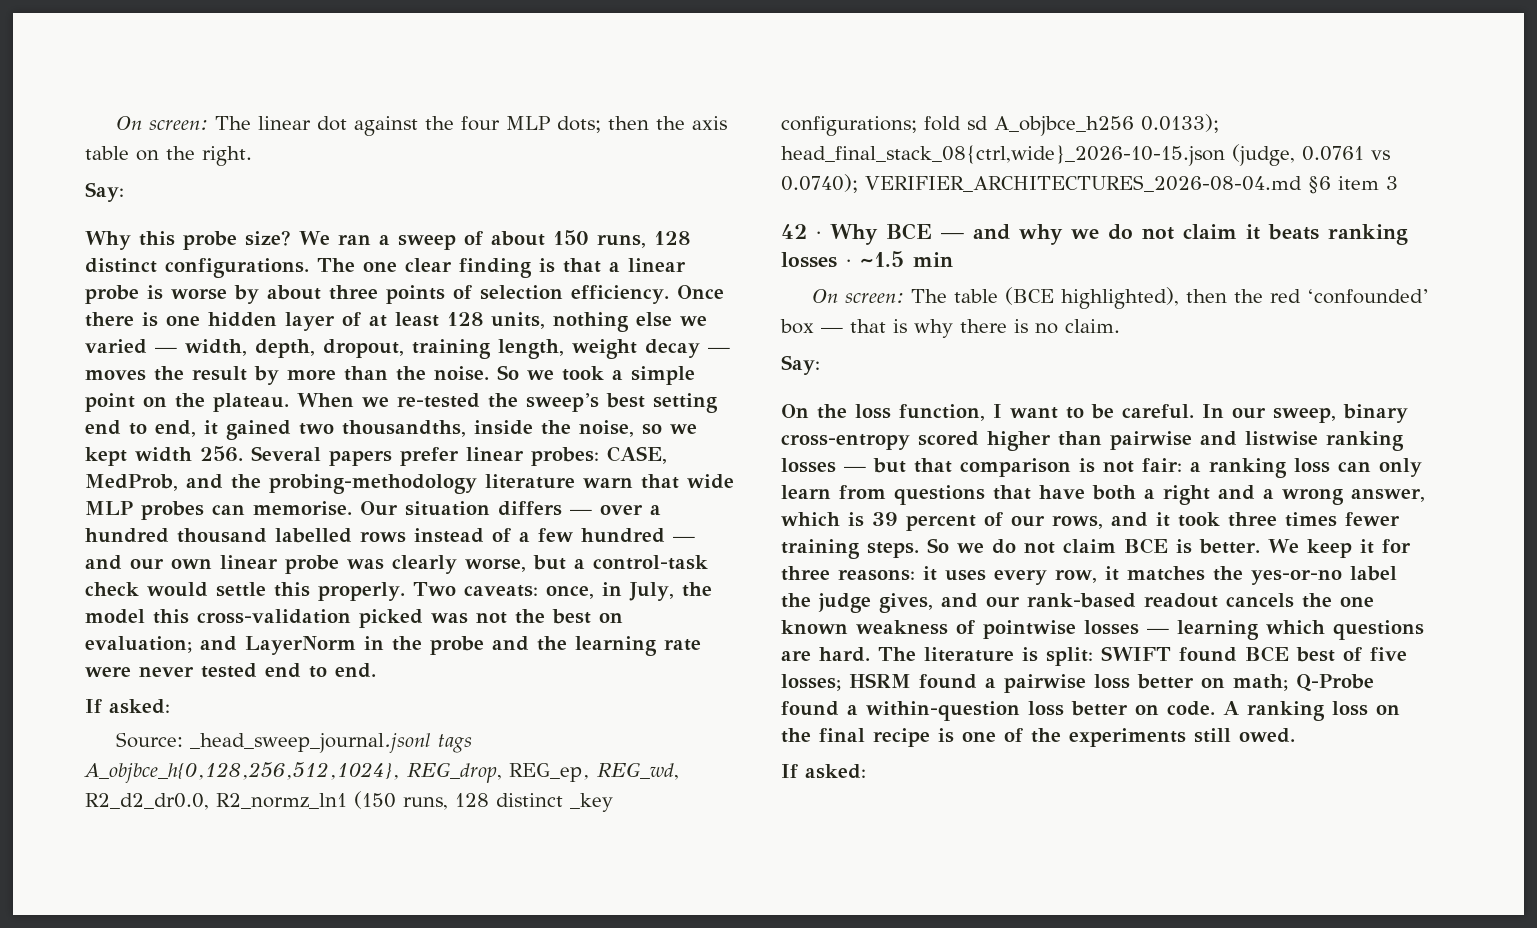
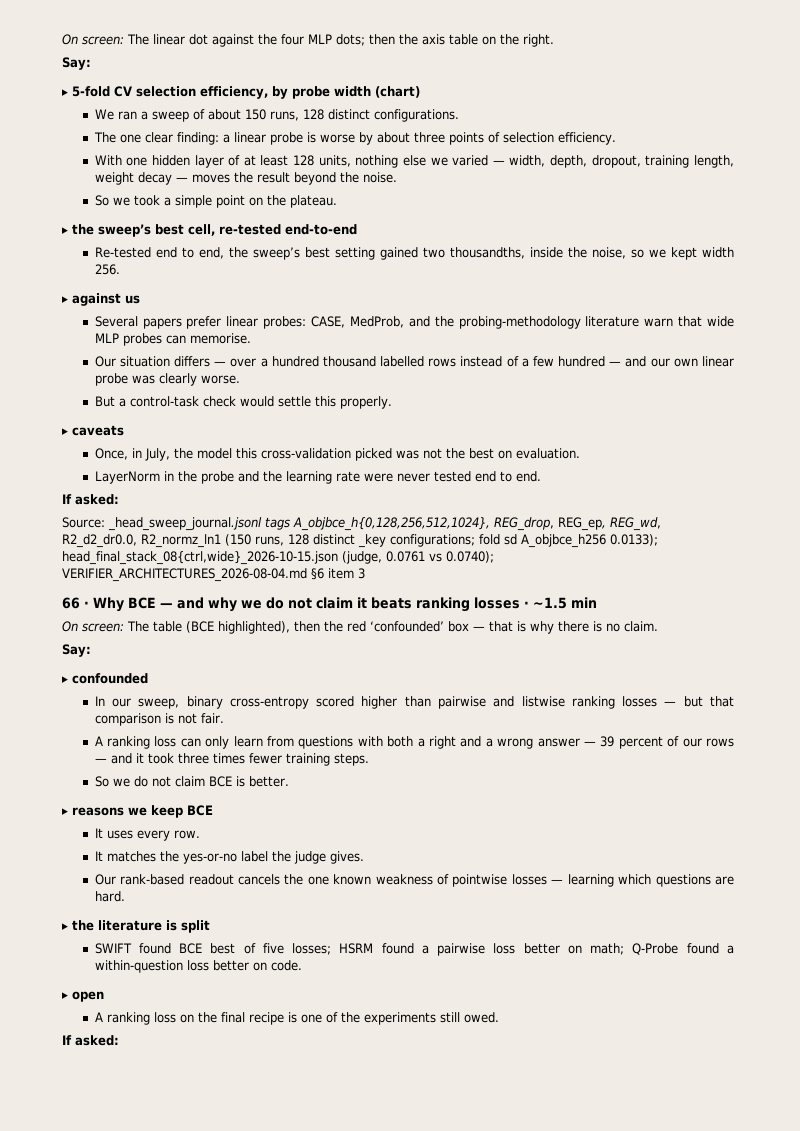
[85,230,291,250] Why this probe size? -> [62,86,420,99] ▸ 5-fold CV selection efficiency, by probe width (chart) //
(309, 268) none -> (459, 115) //
[459,258,601,278] finding is that -> [176,132,219,145] finding:
[676,285,724,299] [85,312,158,327] Once there is -> [94,155,122,165] // With
[254,366,388,385] by more than -> [293,172,336,185] beyond
(489, 373) none -> (397, 177) //
[297,393,718,413] [85,420,218,437] When we re-tested the sweep’s best setting end to end, it -> [62,224,357,237] [94,247,375,260] // ▸ the sweep’s best cell, re-tested end-to-end // Re-tested end to end, the sweep’s best setting
(243, 454) none -> [62,293,140,306] // ▸ against us //
(352, 508) none -> (251, 338) //
[465,555,566,572] worse, but -> [200,375,240,384] [94,396,115,407] worse. // But
[412,582,594,599] Two caveats: once, -> [62,425,124,436] [94,448,128,460] // ▸ caveats // Once,
[85,636,237,653] evaluation; and -> [515,448,580,459] evaluation. //
[781,224,807,239] 42 -> [62,597,80,609] 66
[781,404,1194,421] On the loss function, I want to be careful. -> [62,673,148,684] ▸ confounded //
[1142,458,1201,472] fair: a -> [200,713,224,724] [94,736,103,746] fair. // A
[993,485,1085,500] that have -> [357,736,383,746] with
[1351,488,1425,502] [781,512,864,527] answer, which is -> [537,738,597,747] answer —
[1052,515,1103,529] rows, -> [705,738,734,747] [94,758,107,763] rows —
(919, 550) none -> (369, 759) //
[1267,539,1411,558] [781,566,1119,585] We keep it for three reasons: it uses every row, it -> [62,805,213,818] [94,828,200,841] [94,851,103,861] // ▸ reasons we keep BCE // It uses every row. // It
[879,593,1020,613] gives, and our -> [329,851,364,864] [94,874,116,885] gives. // Our
[878,647,916,661] The -> [62,920,94,931] // ▸ the
[1046,647,1093,666] split: -> [181,920,210,933] split //
(1215, 708) none -> [62,991,104,1002] // ▸ open //

